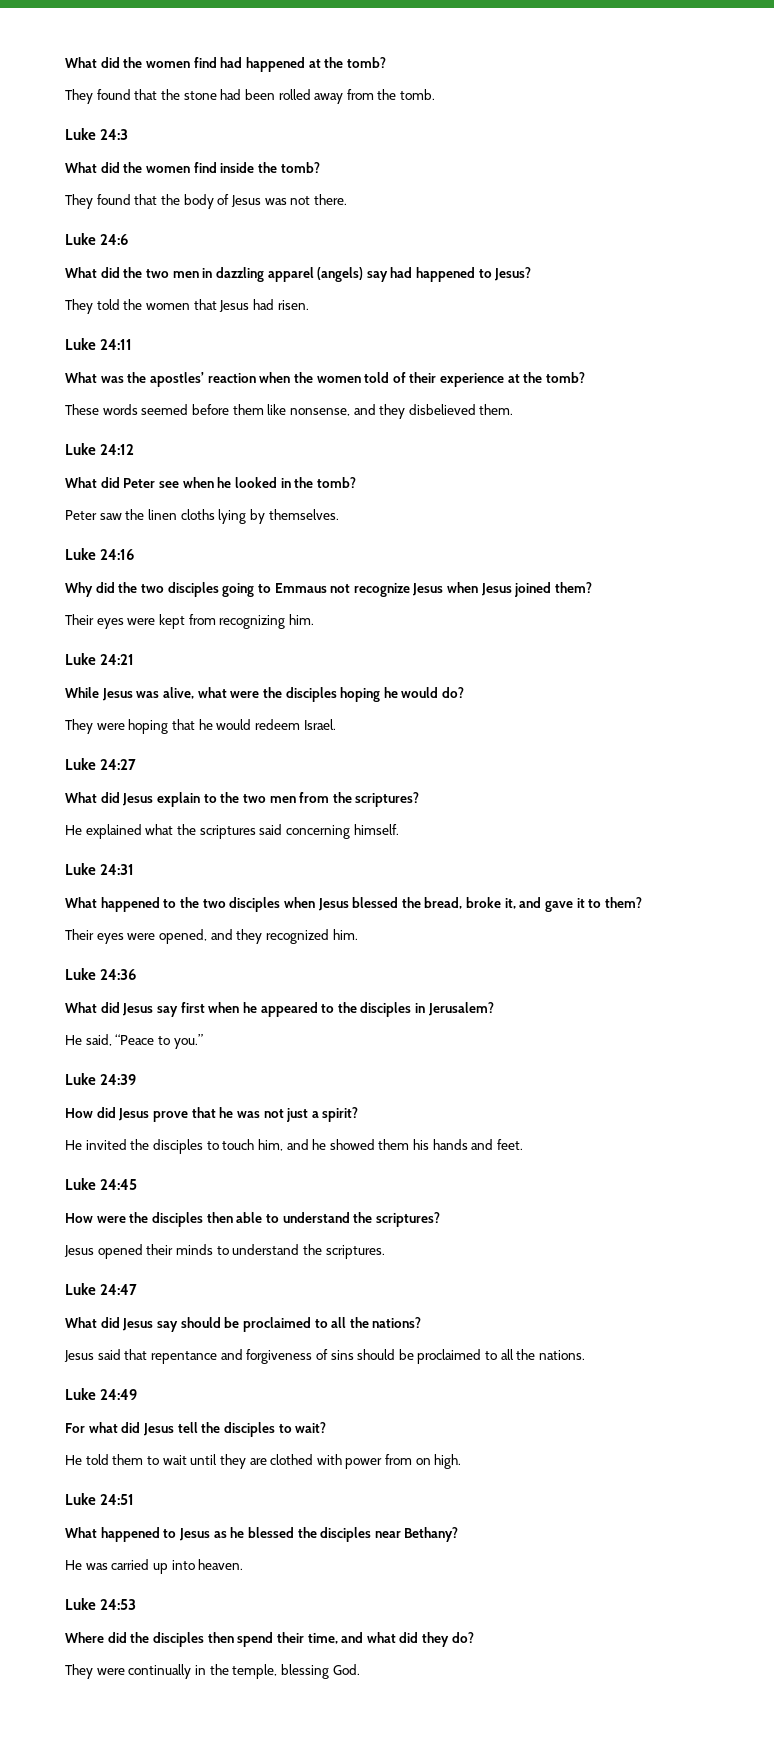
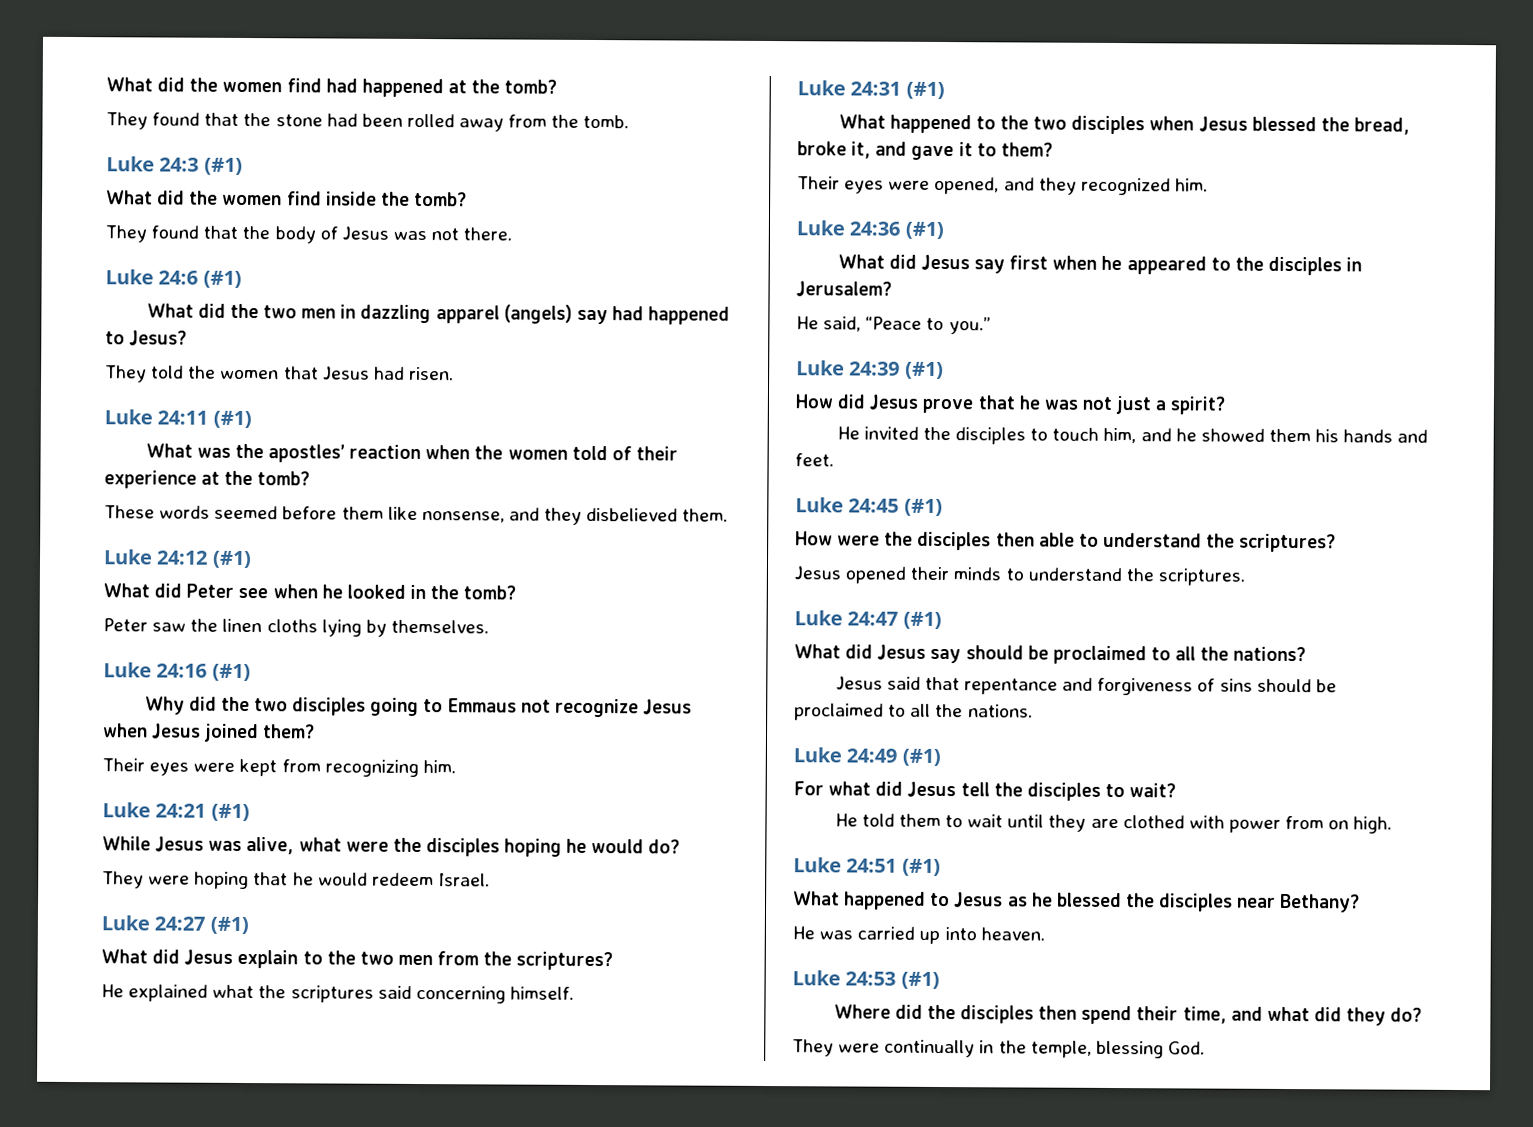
(129, 134) none -> [203,157,243,175] (#1)
(129, 239) none -> [202,270,242,288] (#1)
(133, 344) none -> [212,410,252,429] (#1)
(135, 449) none -> [211,550,252,569] (#1)
(135, 554) none -> [211,663,251,682] (#1)
(135, 659) none -> [210,803,250,822] (#1)
(137, 764) none -> [209,916,249,935] (#1)
(135, 869) none -> [905,81,945,100] (#1)
(137, 974) none -> [904,221,944,240] (#1)
(137, 1079) none -> [904,361,944,380] (#1)
(138, 1184) none -> [903,498,943,517] (#1)
(138, 1289) none -> [902,611,942,630] (#1)
(138, 1394) none -> [901,748,941,767] (#1)
(135, 1499) none -> [901,858,941,877] (#1)
(137, 1604) none -> [900,971,940,990] (#1)

